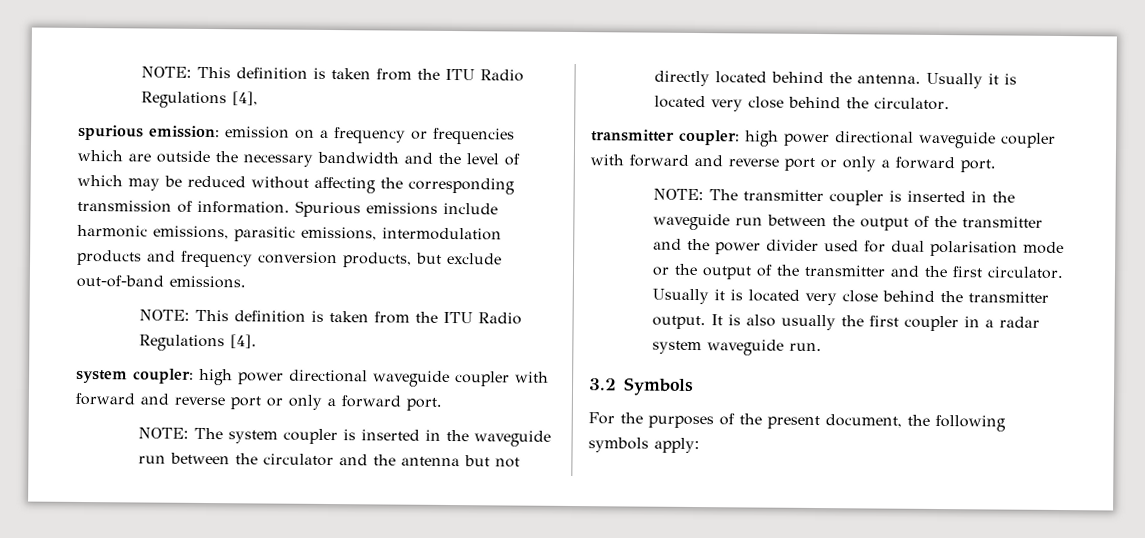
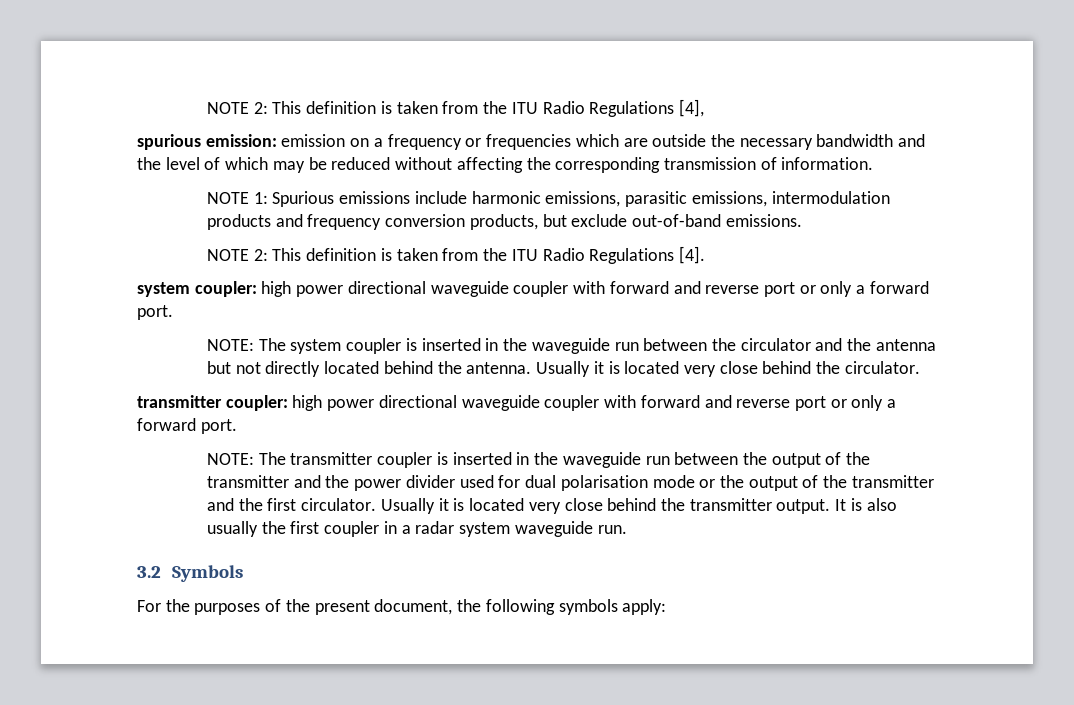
[141,66,193,78] NOTE: -> [206,102,268,114] NOTE 2:
(290, 207) none -> [206,192,268,204] // NOTE 1:
[139,309,191,321] NOTE: -> [206,249,268,261] NOTE 2:

